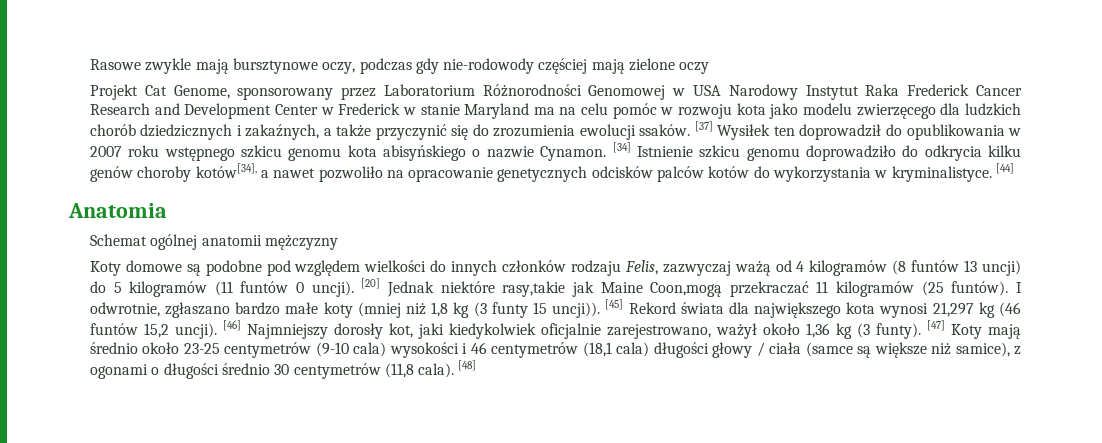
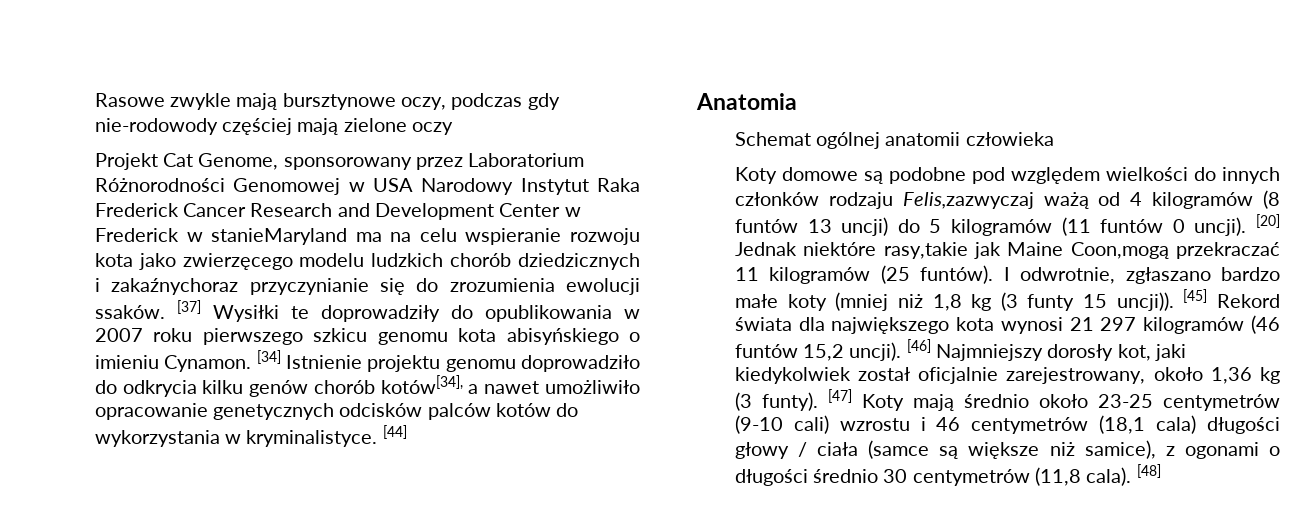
[420,103,530,119] stanie Maryland -> [211,228,348,245] stanieMaryland
[612,103,674,119] pomóc w -> [465,228,562,245] wspieranie
[803,103,961,119] modelu zwierzęcego dla -> [182,253,365,270] zwierzęcego modelu
[245,124,447,140] zakaźnych, a także przyczynić -> [111,278,369,295] zakaźnychoraz przyczynianie
[717,124,882,140] Wysiłek ten doprowadził -> [212,305,440,322] Wysiłki te doprowadziły
[164,147,235,161] wstępnego -> [202,328,303,345] pierwszego
[486,146,534,158] nazwie -> [94,355,159,369] imieniu
[699,145,741,158] szkicu -> [367,355,441,372] projektu
[137,166,192,182] choroby -> [313,380,375,394] chorób
[318,166,404,182] pozwoliło na -> [544,380,640,394] umożliwiło
[264,235,338,250] mężczyzny -> [965,132,1054,146] człowieka
[624,260,731,276] Felis, zazwyczaj -> [902,192,1034,209] Felis,zazwyczaj
[932,302,995,318] 21,297 kg -> [1069,317,1245,334] 21 297 kilogramów
[540,323,757,339] oficjalnie zarejestrowano, ważył -> [858,367,1146,384] został oficjalnie zarejestrowany,
[353,342,459,358] cala) wysokości -> [793,415,910,434] cali) wzrostu

